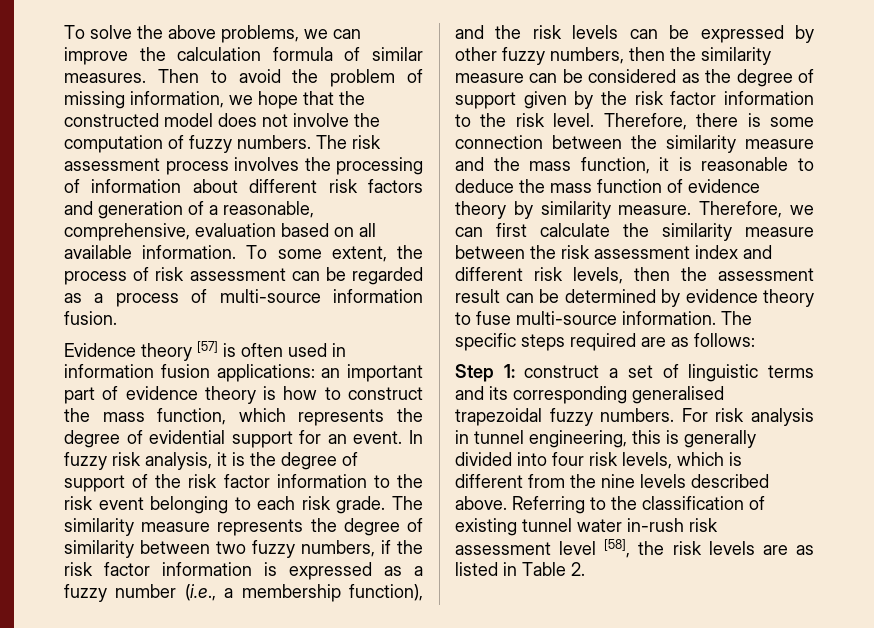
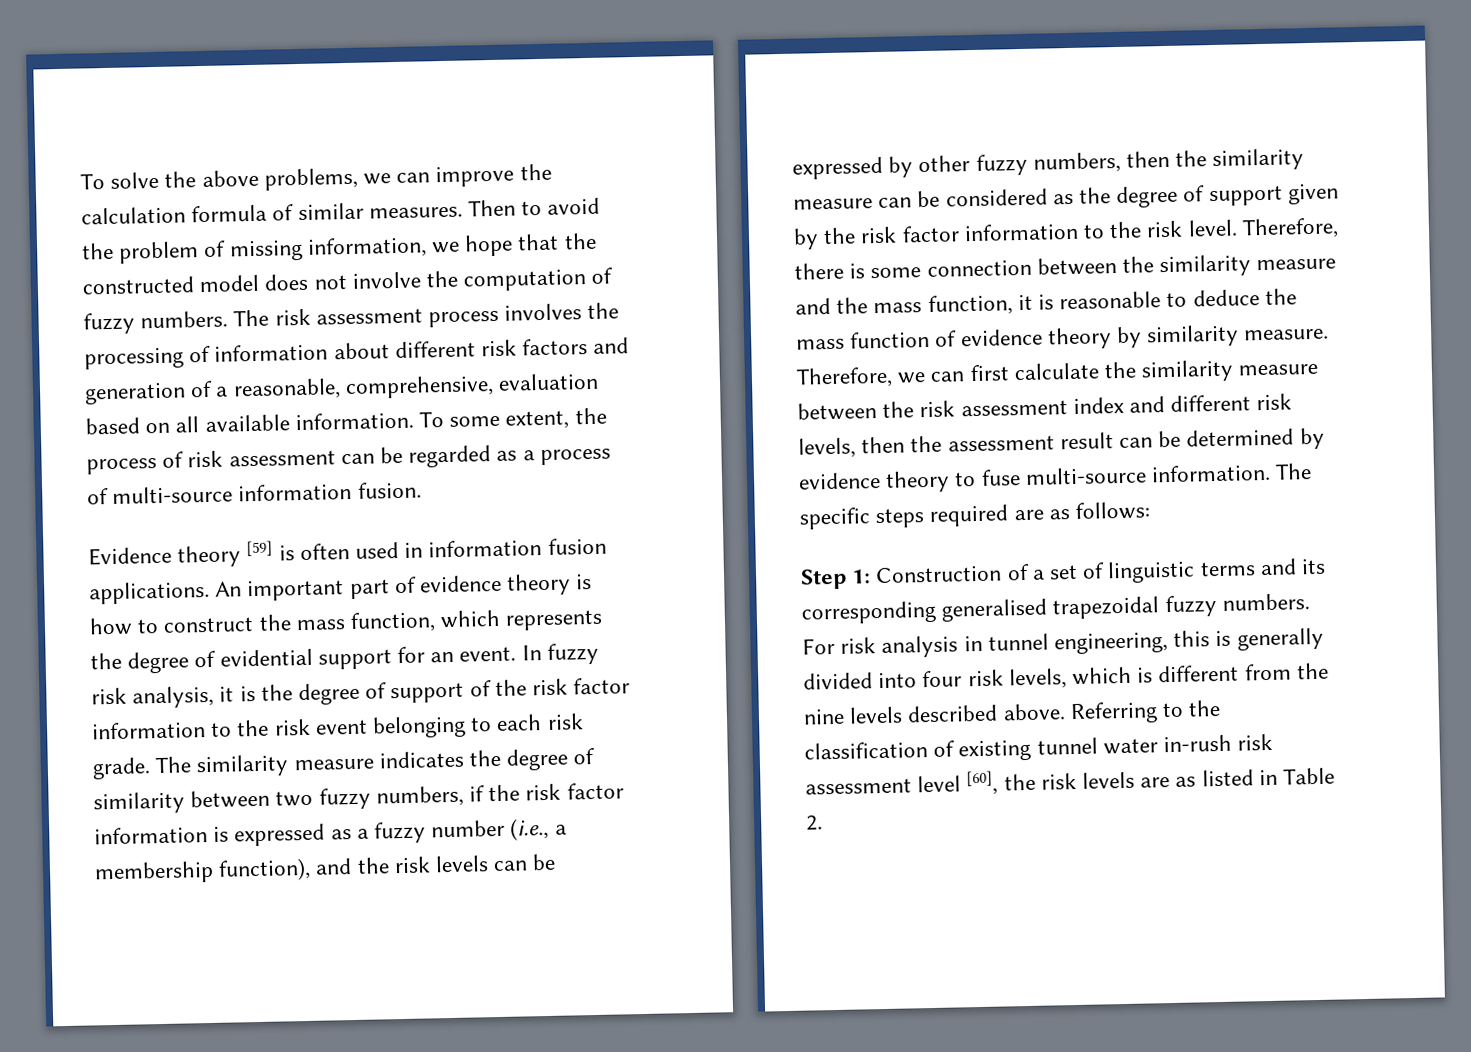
[197,341,218,353] [57] -> [246,540,274,557] [59]
[216,364,341,382] applications: an -> [89,580,243,605] applications. An
[217,519,304,536] represents -> [378,750,464,769] indicates
[524,365,600,378] construct -> [875,563,1030,584] Construction of
[604,539,631,558] [58], -> [966,770,999,796] [60],

